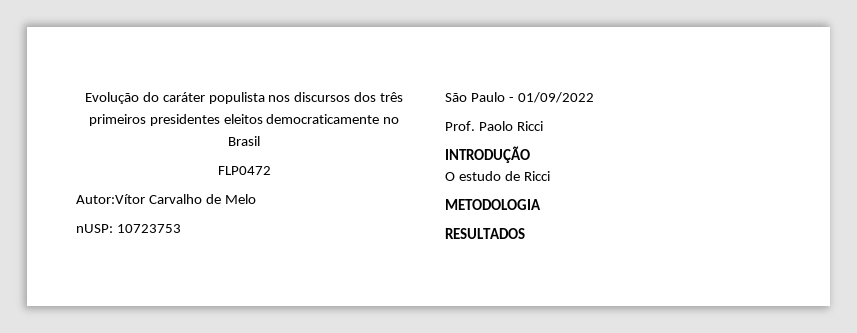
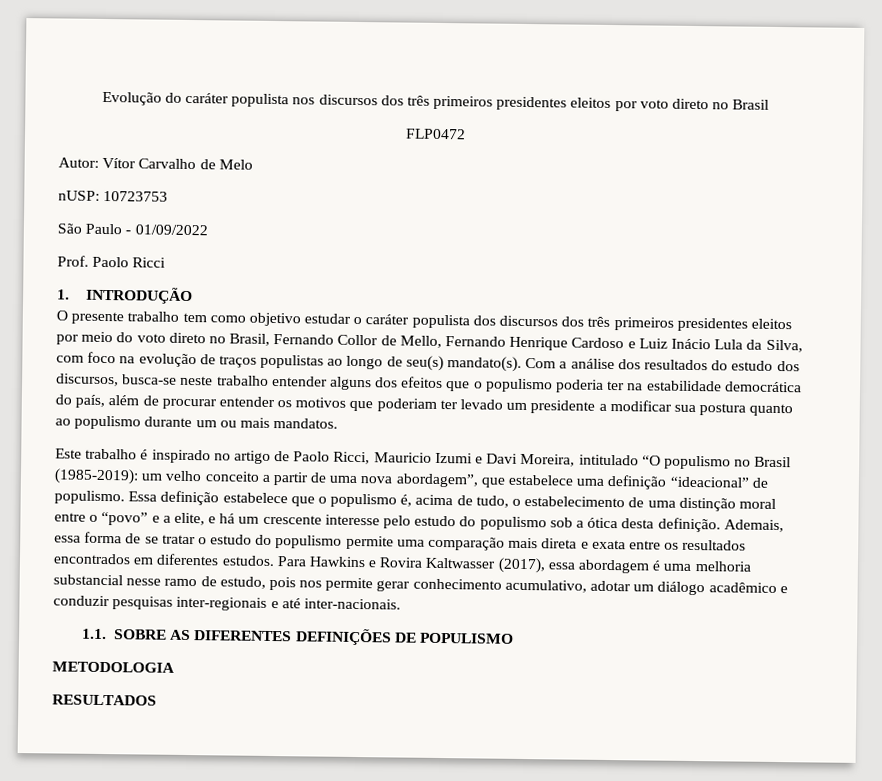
[266,114,380,124] democraticamente -> [614,98,710,112] por voto direto
[76,194,145,204] Autor:Vítor -> [58,157,137,169] Autor: Vítor
(543, 126) none -> [57,289,70,300] 1.
[458,171,550,181] estudo de Ricci -> [71,311,792,332] [56,331,803,353] [56,351,800,372] [56,373,802,393] [55,394,794,417] [55,415,339,430] [55,448,792,470] [54,468,768,490] [54,490,776,512] [54,511,784,533] [54,531,747,551] [53,553,751,574] [53,574,788,596] [53,595,401,611] [82,628,514,646] presente trabalho tem como objetivo estudar o caráter populista dos discursos dos três primeiros presidentes eleitos por meio do voto direto no Brasil, Fernando Collor de Mello, Fernando Henrique Cardoso e Luiz Inácio Lula da Silva, com foco na evolução de traços populistas ao longo de seu(s) mandato(s). Com a análise dos resultados do estudo dos discursos, busca-se neste trabalho entender alguns dos efeitos que o populismo poderia ter na estabilidade democrática do país, além de procurar entender os motivos que poderiam ter levado um presidente a modificar sua postura quanto ao populismo durante um ou mais mandatos. // Este trabalho é inspirado no artigo de Paolo Ricci, Mauricio Izumi e Davi Moreira, intitulado “O populismo no Brasil (1985-2019): um velho conceito a partir de uma nova abordagem”, que estabelece uma definição “ideacional” de populismo. Essa definição estabelece que o populismo é, acima de tudo, o estabelecimento de uma distinção moral entre o “povo” e a elite, e há um crescente interesse pelo estudo do populismo sob a ótica desta definição. Ademais, essa forma de se tratar o estudo do populismo permite uma comparação mais direta e exata entre os resultados encontrados em diferentes estudos. Para Hawkins e Rovira Kaltwasser (2017), essa abordagem é uma melhoria substancial nesse ramo de estudo, pois nos permite gerar conhecimento acumulativo, adotar um diálogo acadêmico e conduzir pesquisas inter-regionais e até inter-nacionais. // 1.1. SOBRE AS DIFERENTES DEFINIÇÕES DE POPULISMO

